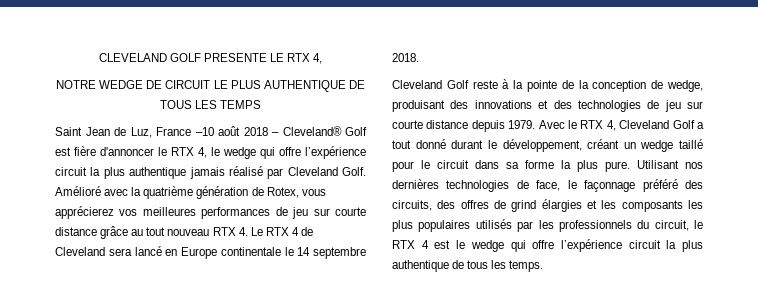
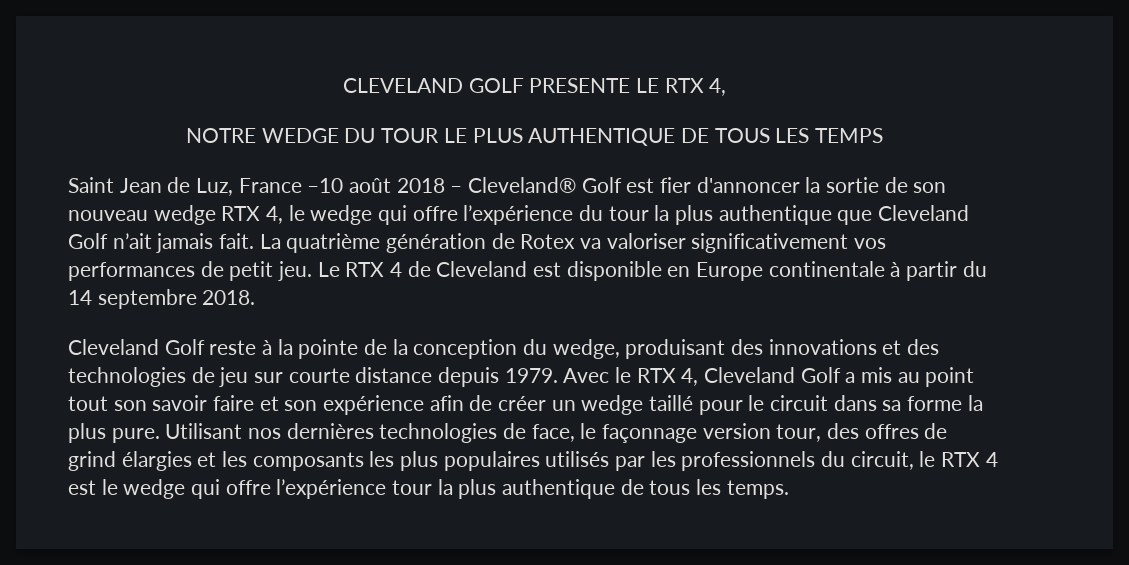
[146,80,211,89] DE CIRCUIT -> [344,128,440,143] DU TOUR
[74,146,167,156] fière d'annoncer le -> [660,177,947,193] [68,205,216,225] fier d'annoncer la sortie de son nouveau wedge
[55,166,366,179] [55,186,326,199] [55,206,366,219] [55,226,248,239] circuit la plus authentique jamais réalisé par Cleveland Golf. Amélioré avec la quatrième génération de Rotex, vous apprécierez vos meilleures performances de jeu sur courte distance grâce au tout nouveau RTX 4. -> [579,205,970,225] [68,233,887,253] [68,261,313,281] du tour la plus authentique que Cleveland Golf n’ait jamais fait. La quatrième génération de Rotex va valoriser significativement vos performances de petit jeu.
[108,246,162,256] sera lancé -> [533,261,662,281] est disponible
[284,247,294,256] le -> [890,261,987,281] à partir du
[651,80,664,89] de -> [523,339,548,355] du
[392,139,620,152] tout donné durant le développement, créant -> [861,367,975,387] [68,395,547,415] mis au point tout son savoir faire et son expérience afin de créer
[642,179,703,192] [392,200,432,211] préféré des circuits, -> [702,423,822,442] version tour,
[628,240,661,249] circuit -> [392,480,433,495] tour

